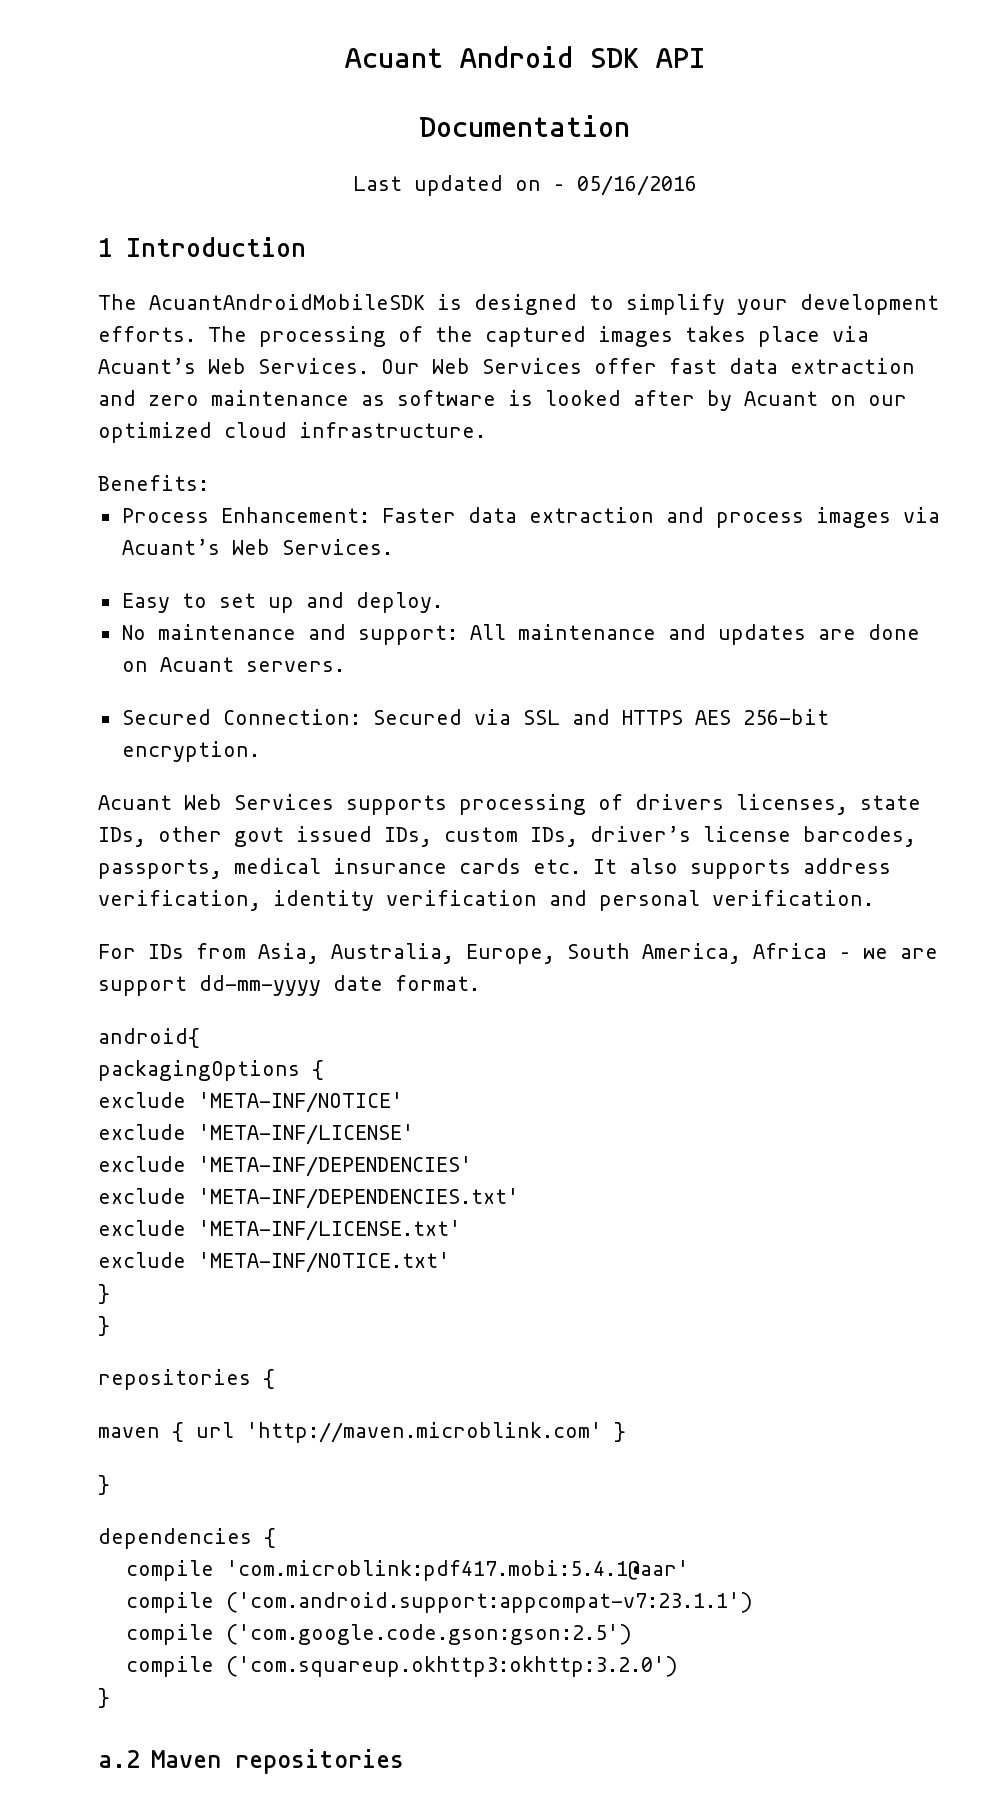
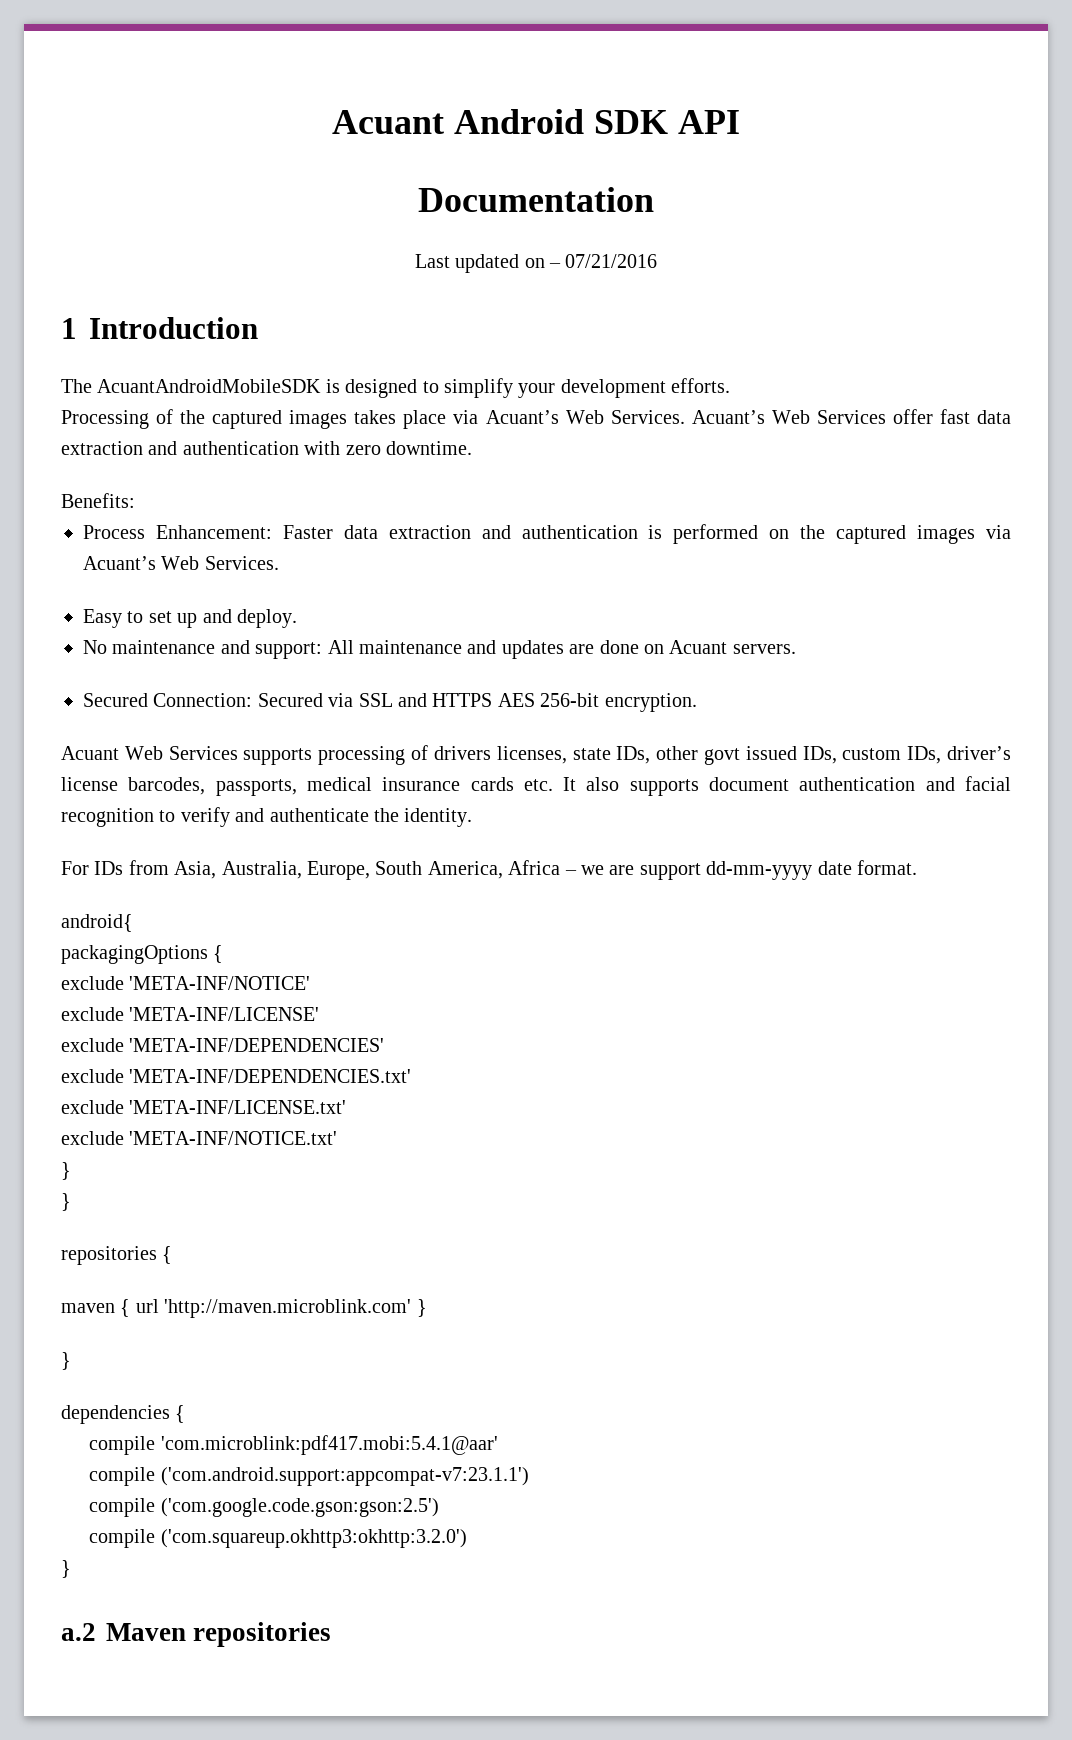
[576,175,697,196] 05/16/2016 -> [565,254,658,268] 07/21/2016
[208,326,386,347] The processing -> [61,410,149,429] // Processing
[381,359,420,374] Our -> [691,410,765,424] Acuant’s
[148,390,907,411] [98,422,486,443] zero maintenance as software is looked after by Acuant on our optimized cloud infrastructure. -> [182,441,472,455] authentication with zero downtime.
[715,512,804,528] process -> [521,524,907,544] authentication is performed on the captured
[803,858,891,874] [98,890,874,911] address verification, identity verification and personal verification. -> [709,776,1011,791] [61,807,473,827] document authentication and facial recognition to verify and authenticate the identity.

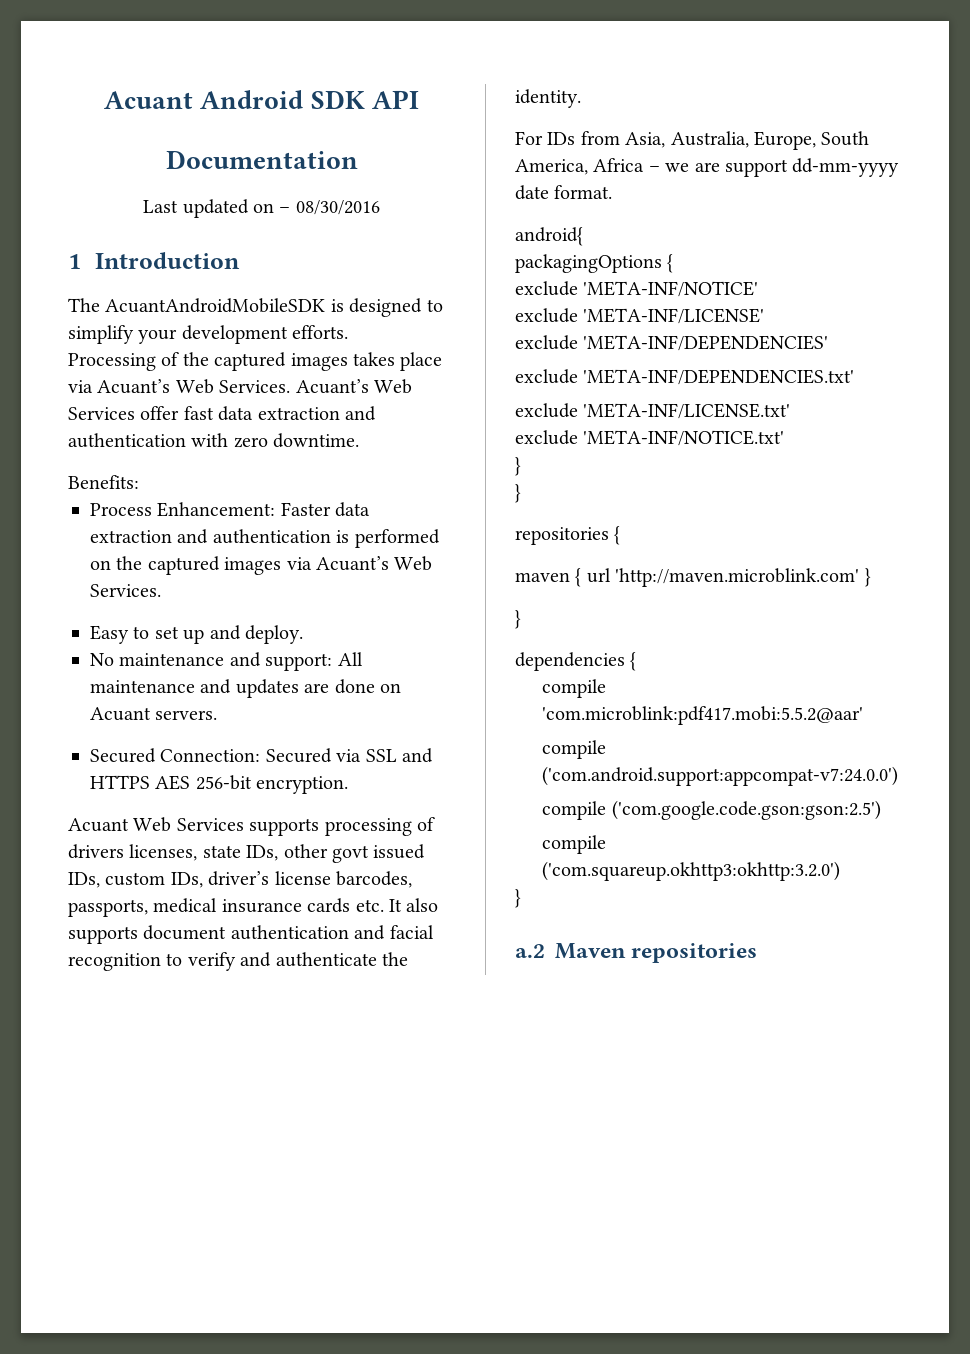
[565,254,658,268] 07/21/2016 -> [295,200,380,215] 08/30/2016
[160,1435,498,1455] [89,1467,529,1486] 'com.microblink:pdf417.mobi:5.4.1@aar' // compile ('com.android.support:appcompat-v7:23.1.1') -> [542,706,864,725] [542,740,607,759] [542,766,899,786] 'com.microblink:pdf417.mobi:5.5.2@aar' // compile ('com.android.support:appcompat-v7:24.0.0')

